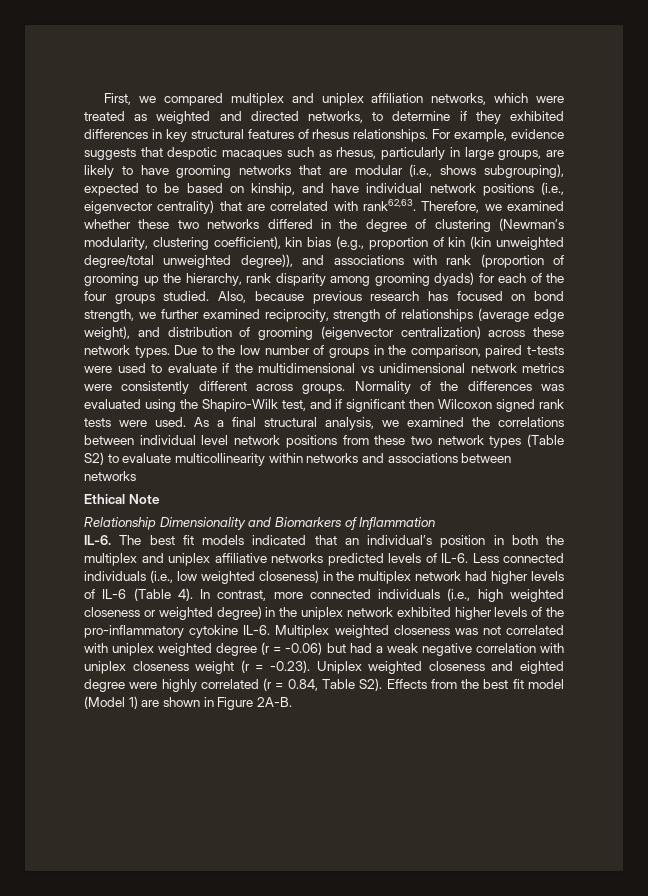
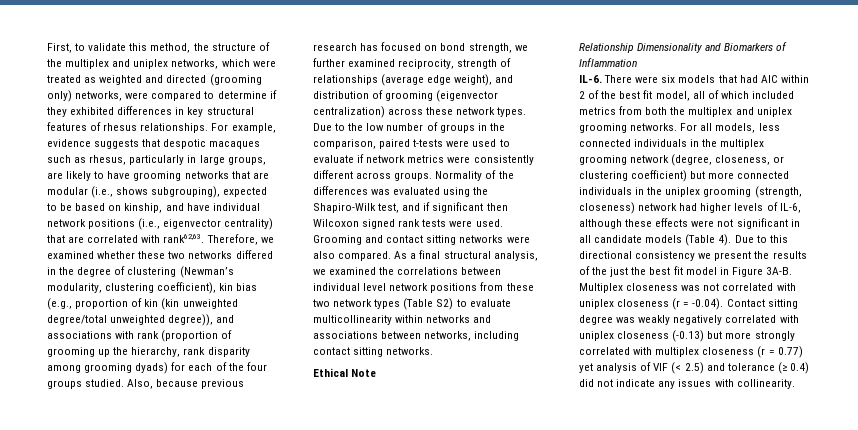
[139,93,424,106] we compared multiplex and uniplex affiliation -> [75,42,270,53] [47,59,169,69] to validate this method, the structure of the multiplex and uniplex
[308,111,363,123] networks, -> [209,74,262,86] [47,90,202,102] (grooming only) networks, were compared
[234,363,465,373] the multidimensional vs unidimensional -> (365, 158) none
(186, 422) none -> [313,235,530,245] [313,251,392,261] Grooming and contact sitting networks were also compared.
[84,471,136,481] networks -> [424,331,520,341] [313,347,434,357] networks, including contact sitting networks.
[119,535,504,548] The best fit models indicated that an individual’s position in -> [604,75,809,83] [579,90,794,101] [579,106,643,115] There were six models that had AIC within 2 of the best fit model, all of which included metrics from
[214,553,564,566] [84,570,412,584] affiliative networks predicted levels of IL-6. Less connected individuals (i.e., low weighted closeness) in the multiplex -> [579,123,780,133] [579,139,765,149] [579,154,785,166] [579,170,790,182] [579,186,802,198] [579,202,635,214] grooming networks. For all models, less connected individuals in the multiplex grooming network (degree, closeness, or clustering coefficient) but more connected individuals in the uniplex grooming (strength, closeness)
[102,588,564,602] [84,606,564,620] [84,625,389,638] IL-6 (Table 4). In contrast, more connected individuals (i.e., high weighted closeness or weighted degree) in the uniplex network exhibited higher levels of the pro-inflammatory cytokine IL-6. Multiplex weighted -> [779,203,801,213] [579,218,800,229] [579,234,788,246] [579,251,807,261] [579,266,792,277] [579,283,623,293] IL-6, although these effects were not significant in all candidate models (Table 4). Due to this directional consistency we present the results of the just the best fit model in Figure 3A-B. Multiplex
[158,642,564,656] [84,660,564,674] [84,678,564,692] [84,696,292,710] weighted degree (r = -0.06) but had a weak negative correlation with uniplex closeness weight (r = -0.23). Uniplex weighted closeness and eighted degree were highly correlated (r = 0.84, Table S2). Effects from the best fit model (Model 1) are shown in Figure 2A-B. -> [617,298,798,310] [579,315,799,325] [579,330,795,342] [579,346,803,358] [579,362,809,374] [579,379,795,389] closeness (r = -0.04). Contact sitting degree was weakly negatively correlated with uniplex closeness (-0.13) but more strongly correlated with multiplex closeness (r = 0.77) yet analysis of VIF (< 2.5) and tolerance (≥ 0.4) did not indicate any issues with collinearity.

